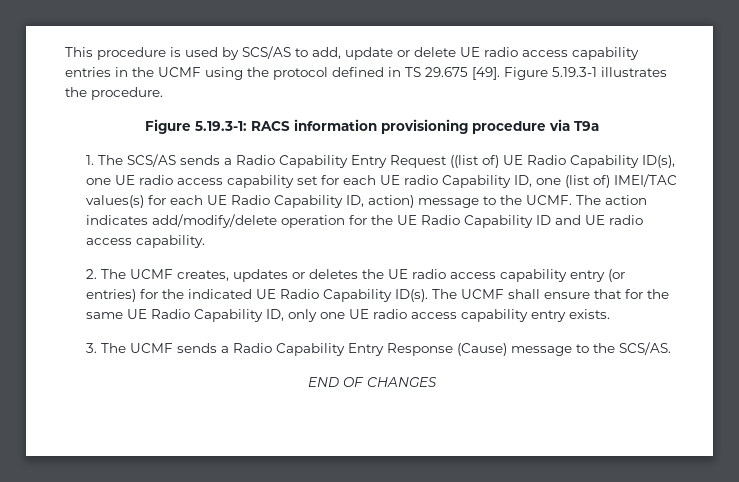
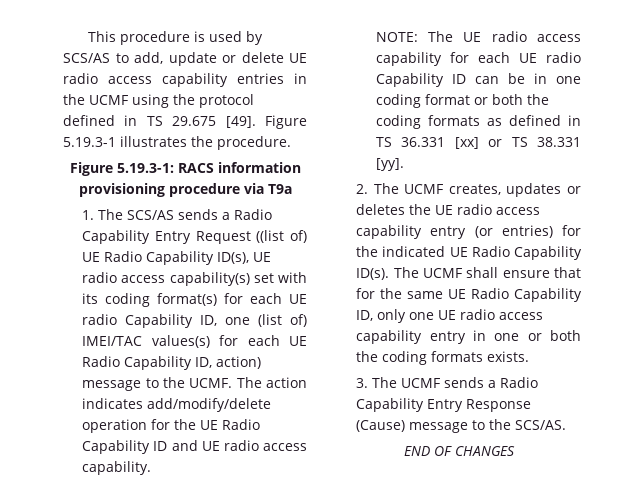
[86,175,319,188] one UE radio access capability set -> [253,252,272,262] [82,272,307,286] [82,293,218,307] UE radio access capability(s) set with its coding format(s)
(206, 241) none -> [375,31,581,42] [375,52,581,66] [375,73,581,87] [375,94,549,108] [375,115,581,129] [375,137,581,149] [375,158,404,171] // NOTE: The UE radio access capability for each UE radio Capability ID can be in one coding format or both the coding formats as defined in TS 36.331 [xx] or TS 38.331 [yy].
(567, 316) none -> [472,330,581,341] [356,351,484,365] in one or both the coding formats

